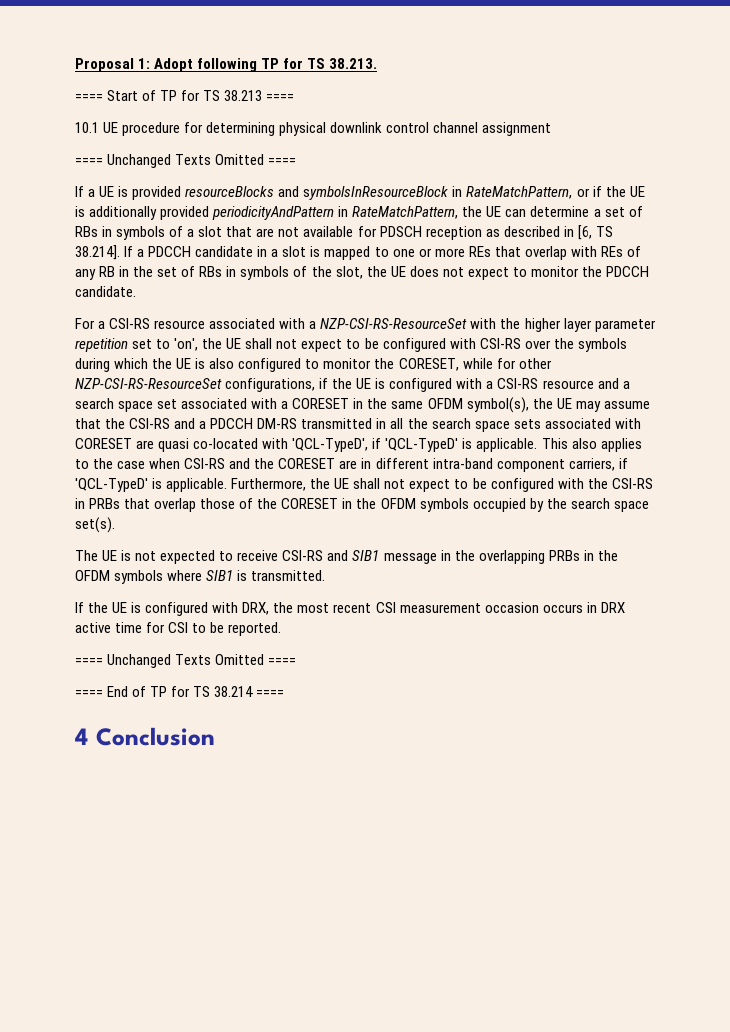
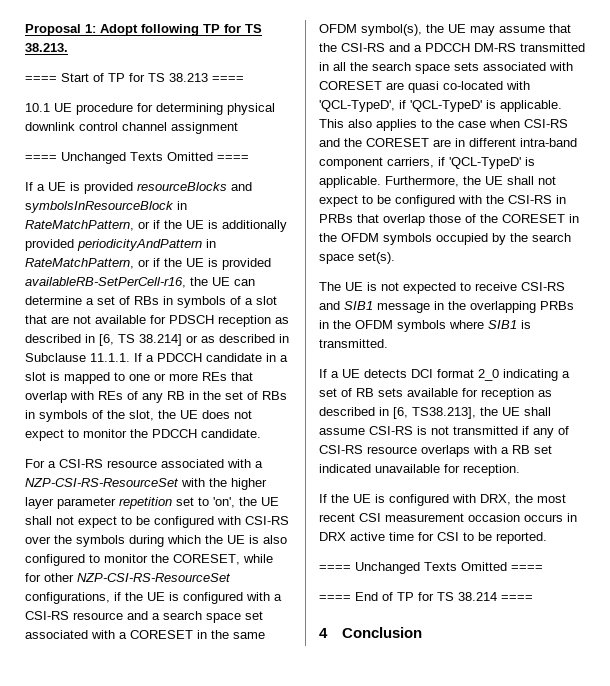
(459, 212) none -> [138,258,271,270] [25,277,186,288] or if the UE is provided availableRB-SetPerCell-r16,
[75,245,120,260] 38.214]. -> [139,334,289,346] [25,353,130,362] 38.214] or as described in Subclause 11.1.1.
(326, 575) none -> [319,369,570,381] [319,388,552,400] [319,407,551,419] [319,426,569,438] [319,445,552,457] [319,464,520,476] // If a UE detects DCI format 2_0 indicating a set of RB sets available for reception as described in [6, TS38.213], the UE shall assume CSI-RS is not transmitted if any of CSI-RS resource overlaps with a RB set indicated unavailable for reception.

